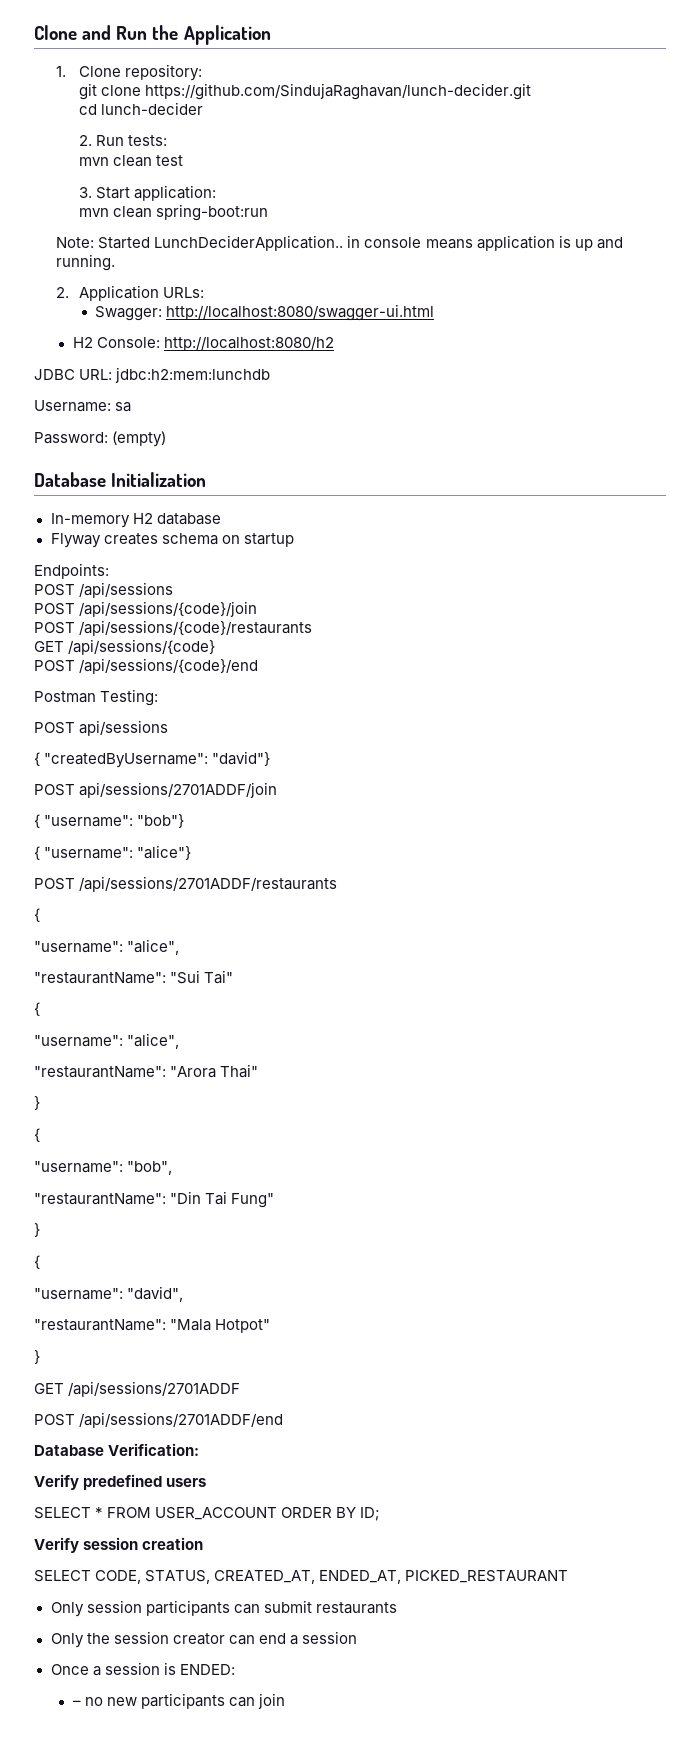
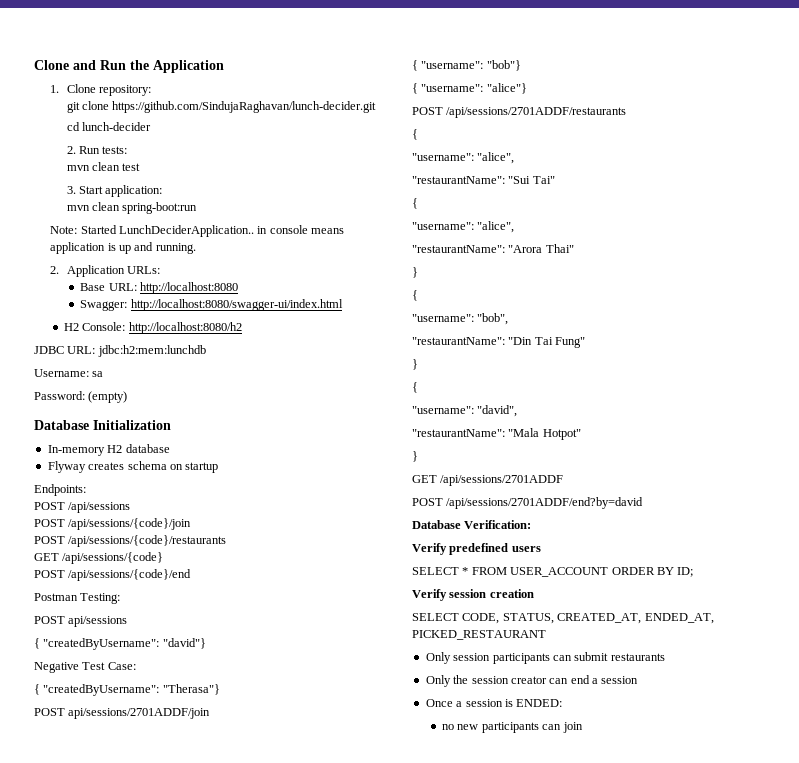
(204, 292) none -> [80,282,239,294] // Base URL: http://localhost:8080
[166,304,435,321] http://localhost:8080/swagger-ui.html -> [130,299,343,311] http://localhost:8080/swagger-ui/index.html
(271, 758) none -> [34,662,136,673] [34,684,220,696] // Negative Test Case: // { "createdByUsername": "Therasa"}
[79,1412,284,1428] /api/sessions/2701ADDF/end -> [446,497,644,509] /api/sessions/2701ADDF/end?by=david
[72,1700,81,1706] – -> (563, 703) none

